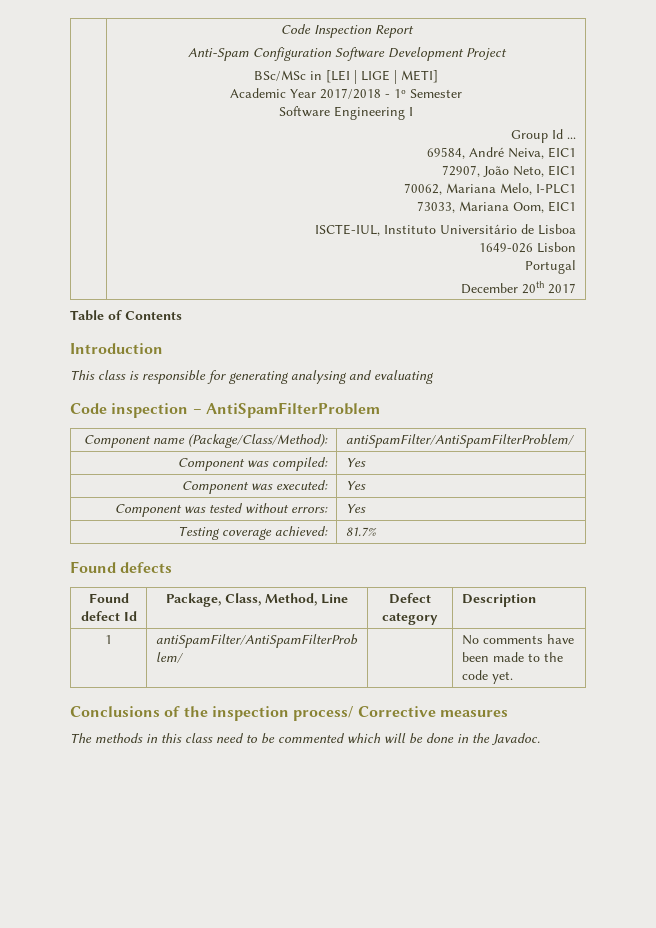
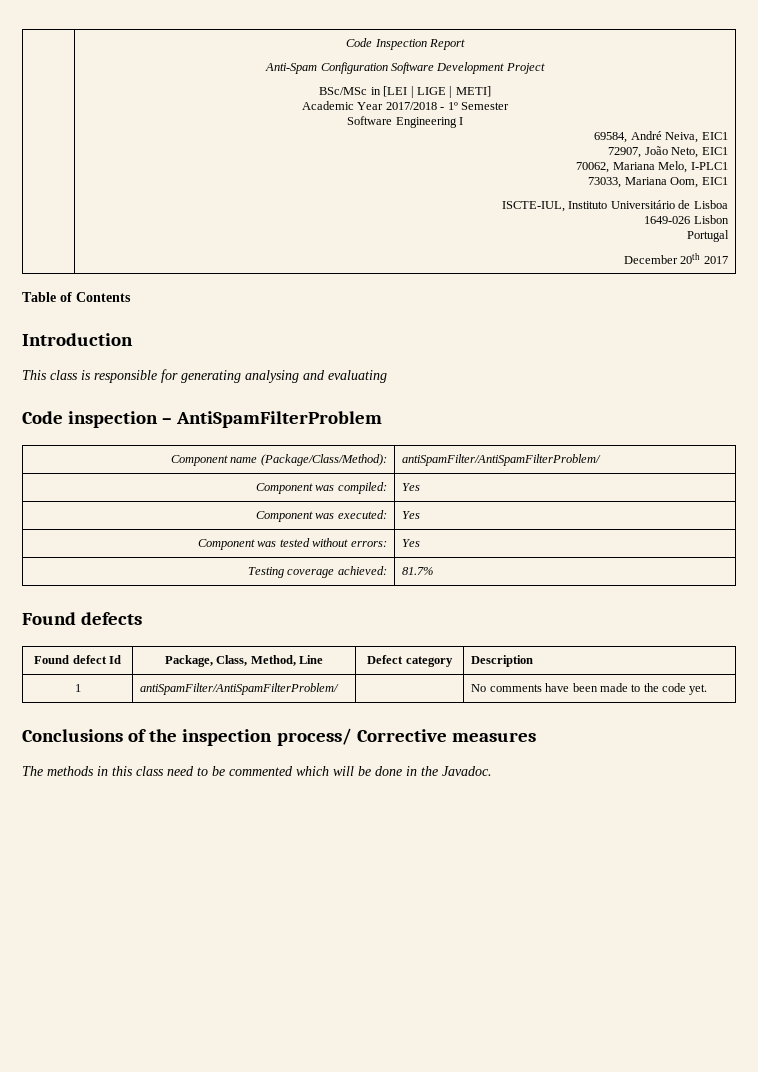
[511,129,577,143] // Group Id ... -> (463, 121) none

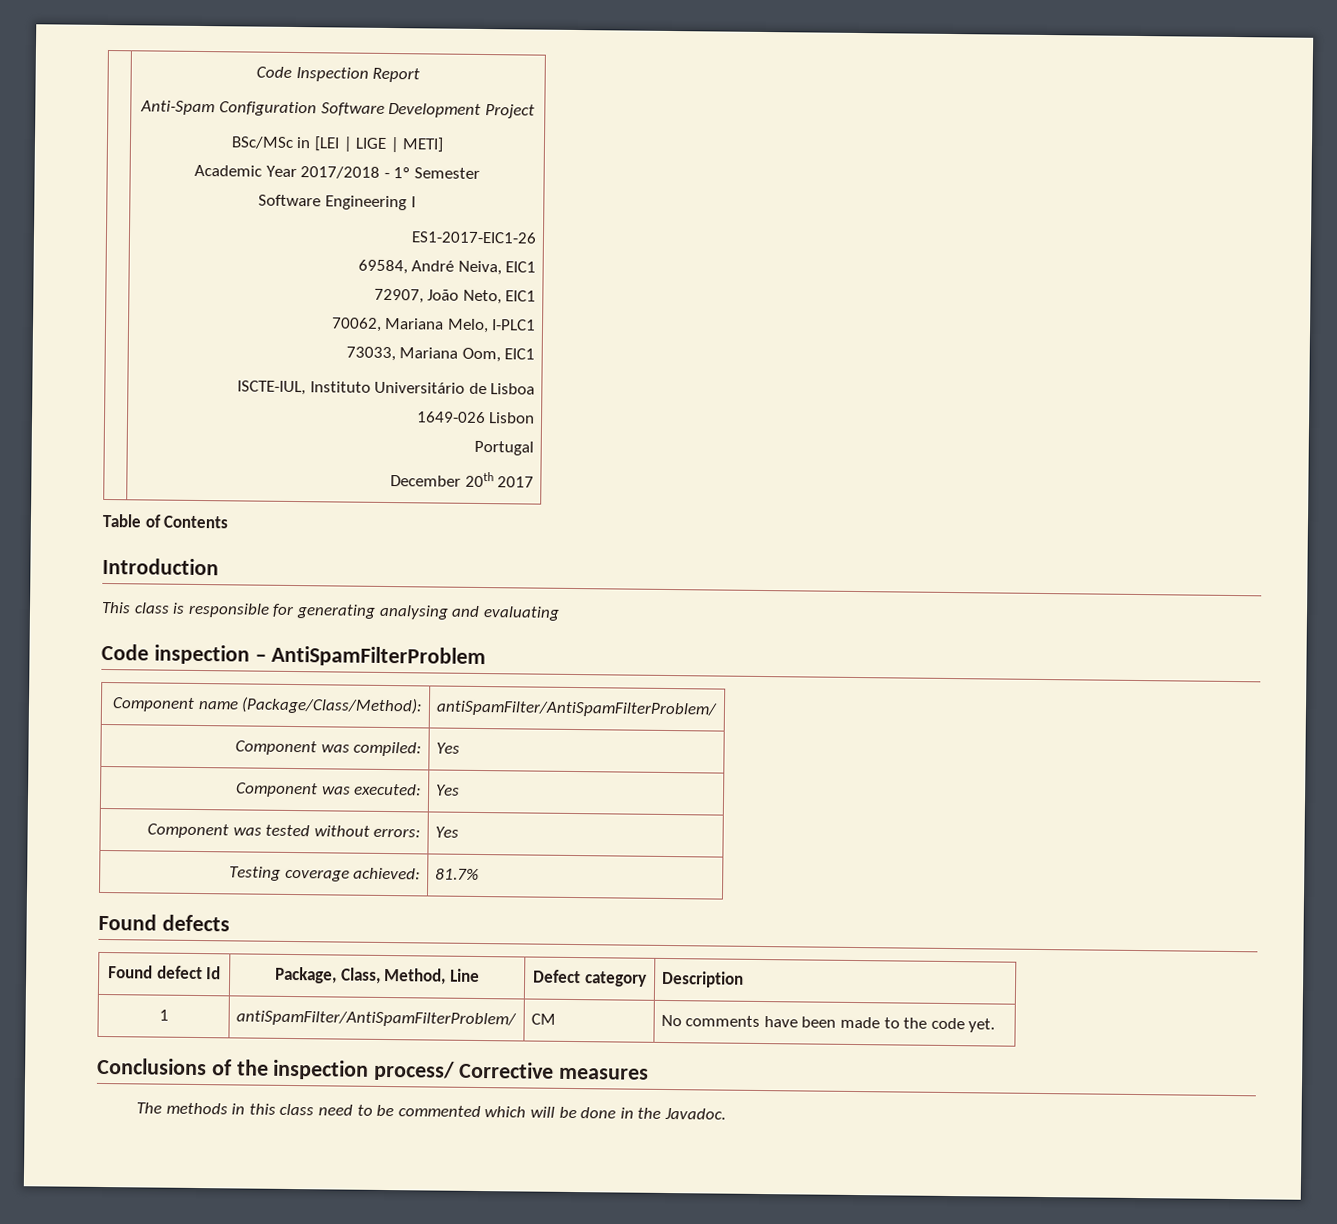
(463, 121) none -> [411,231,538,244] // ES1-2017-EIC1-26
(340, 689) none -> [530,1013,556,1025] CM

